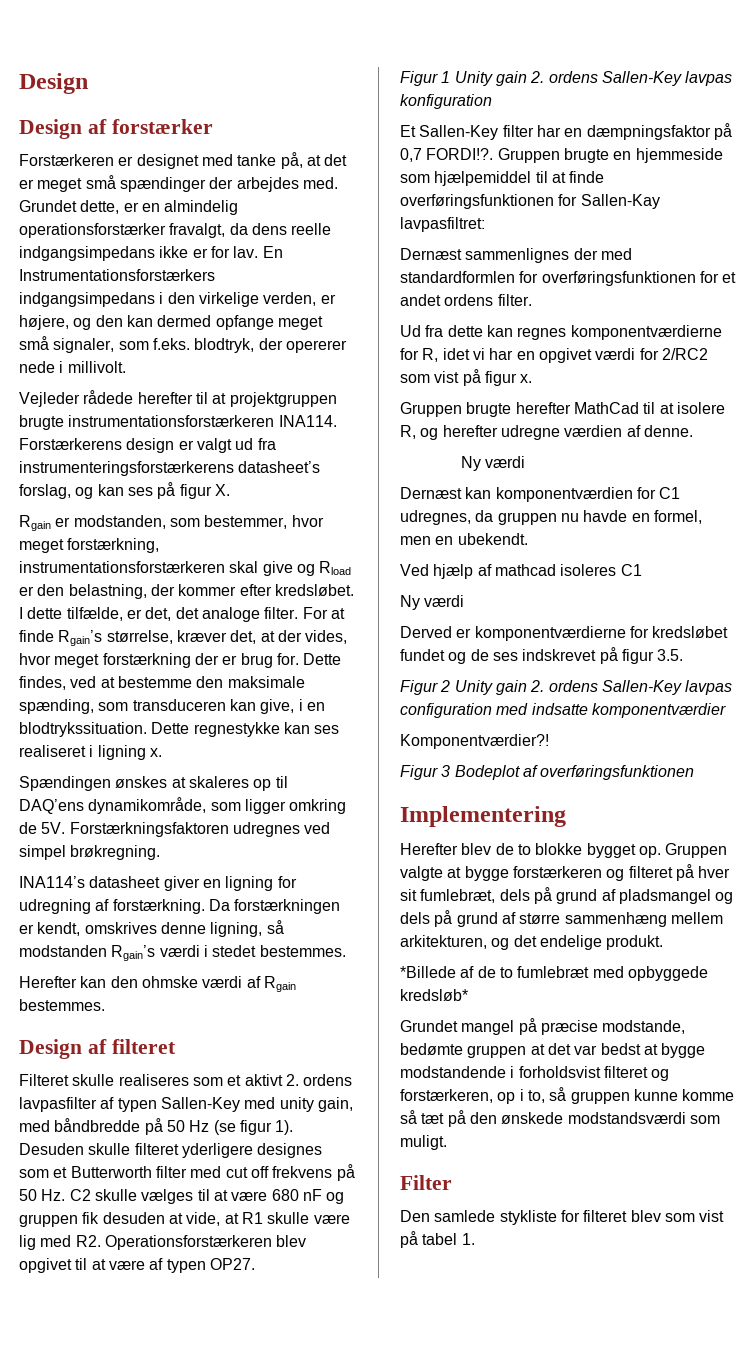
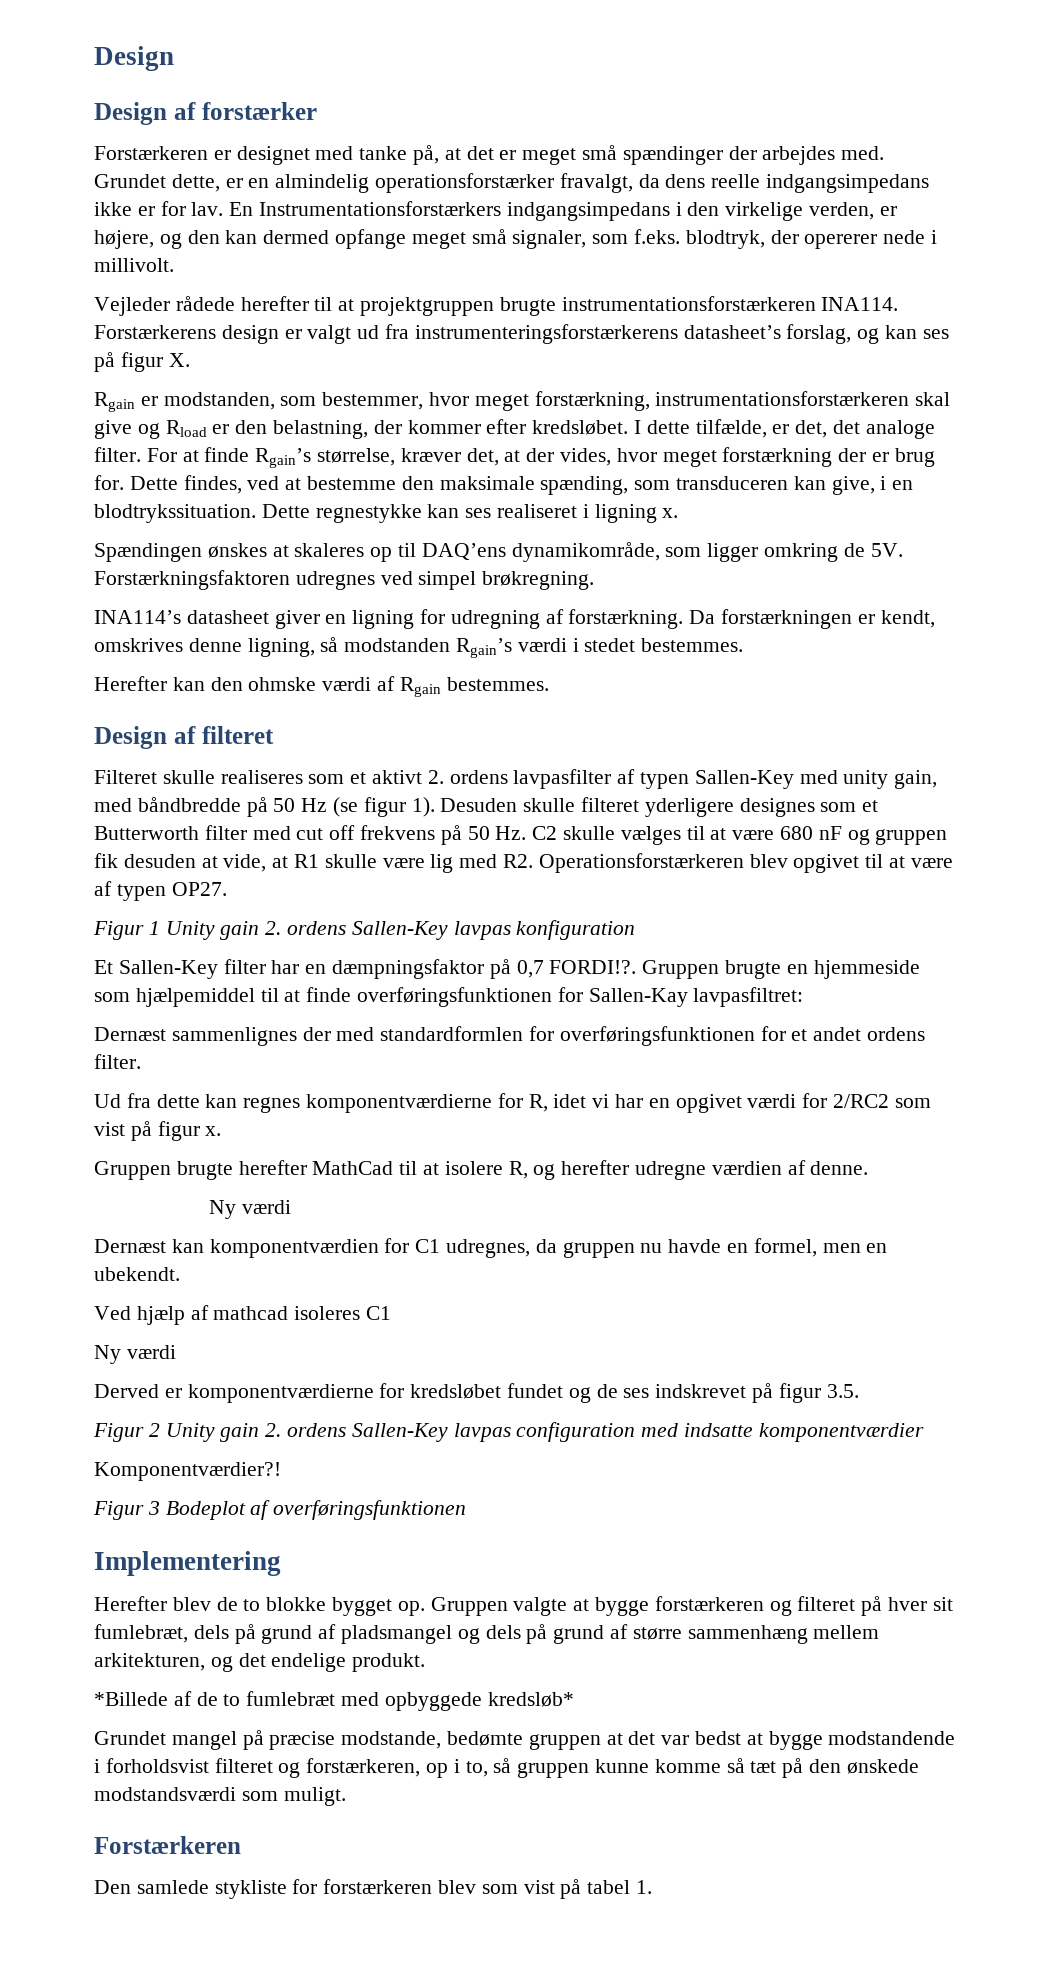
[400,1175,452,1190] Filter -> [94,1836,241,1854] Forstærkeren
[583,1210,628,1222] filteret -> [323,1879,433,1894] forstærkeren

